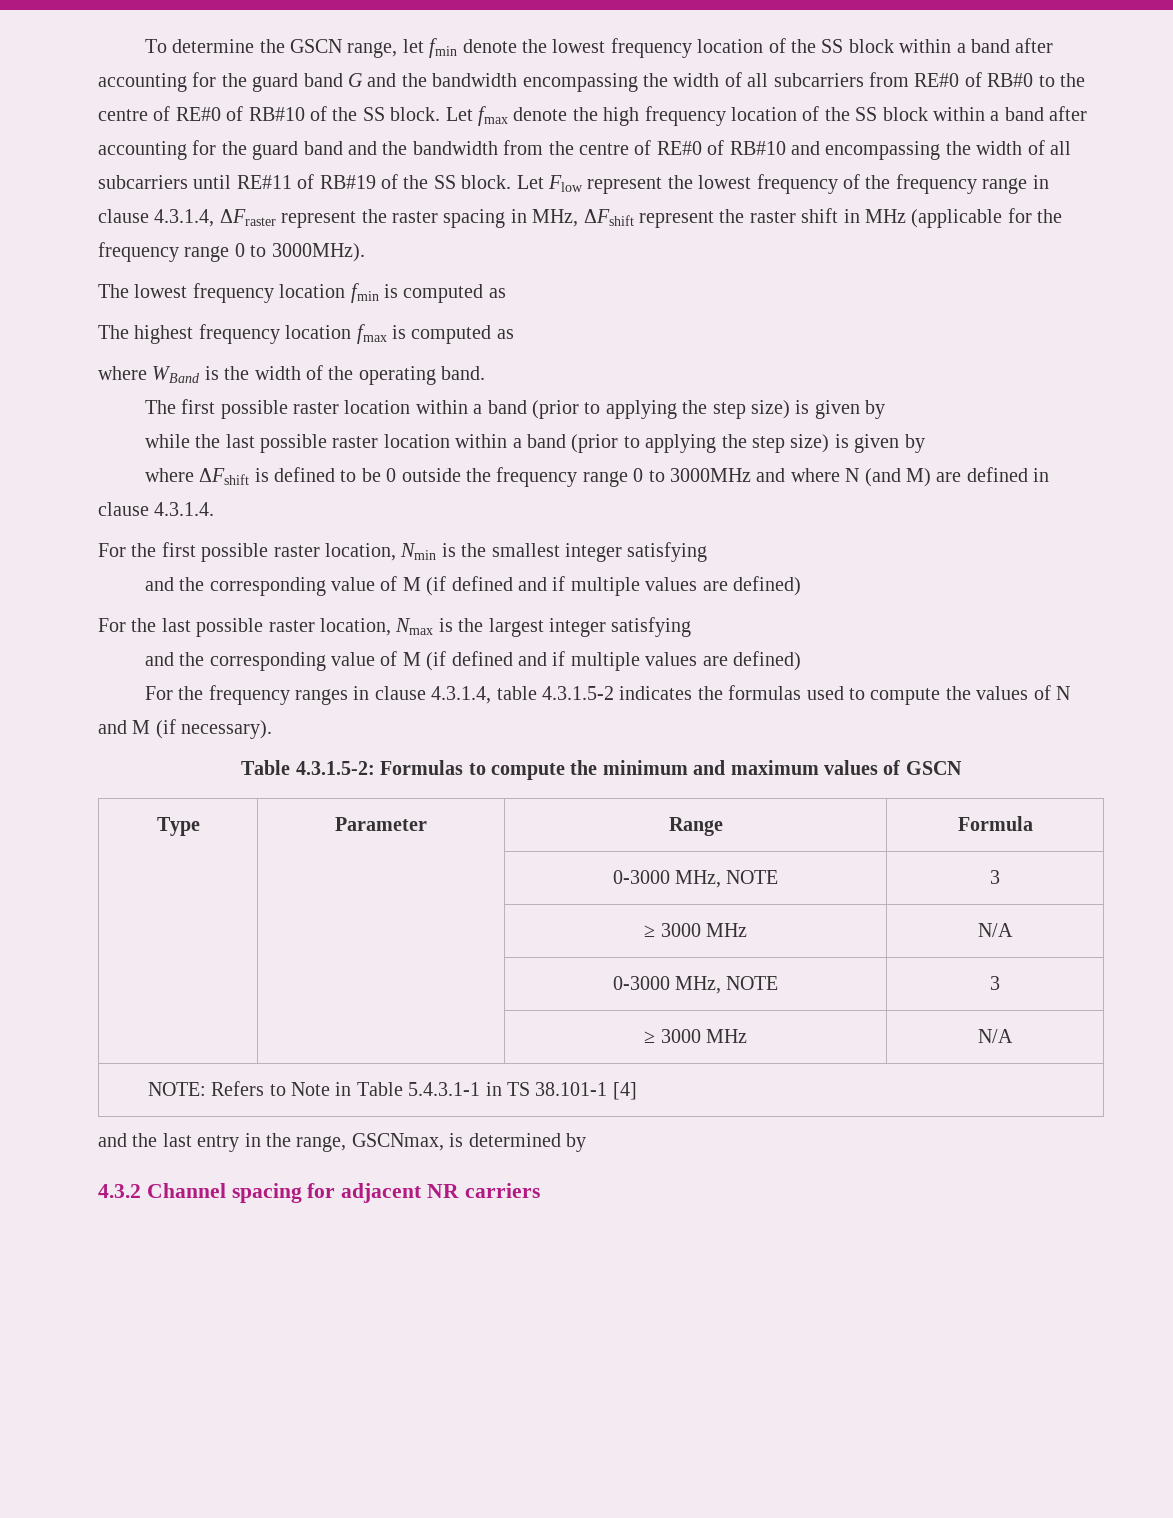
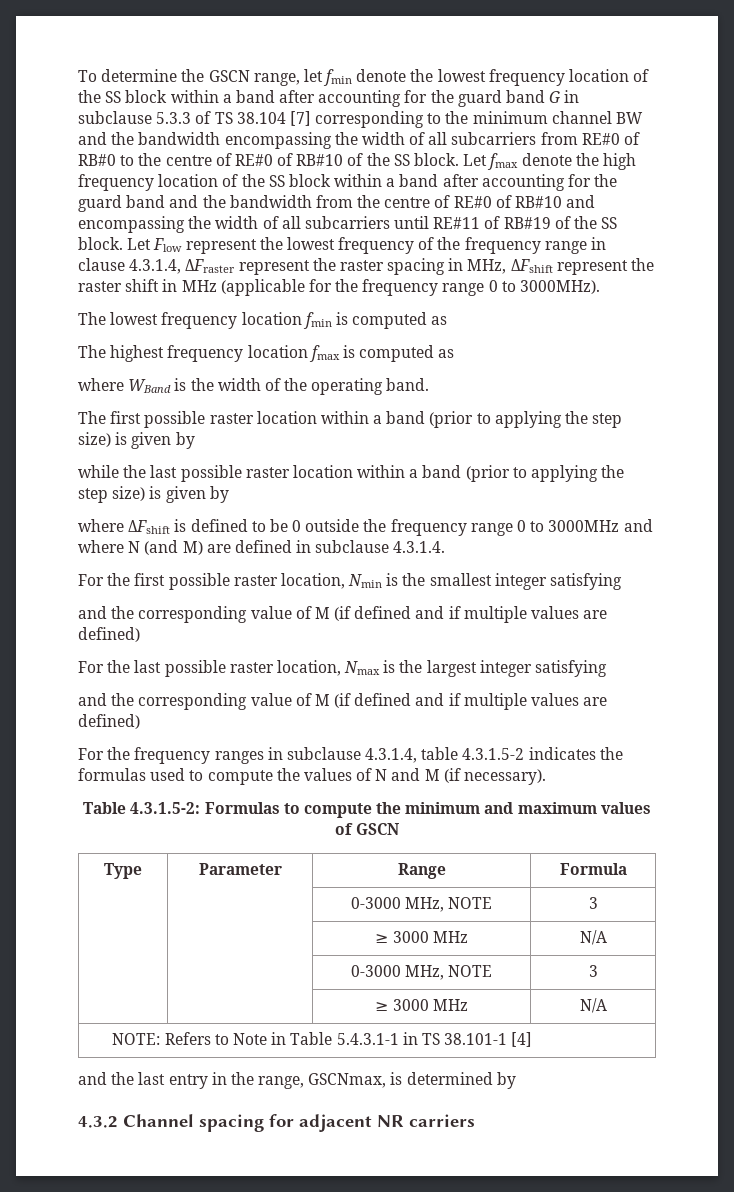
(363, 80) none -> [564,90,580,103] [78,111,644,128] in subclause 5.3.3 of TS 38.104 [7] corresponding to the minimum channel BW
[98,502,149,516] clause -> [315,540,390,553] subclause
[374,686,426,700] clause -> [286,747,361,760] subclause

